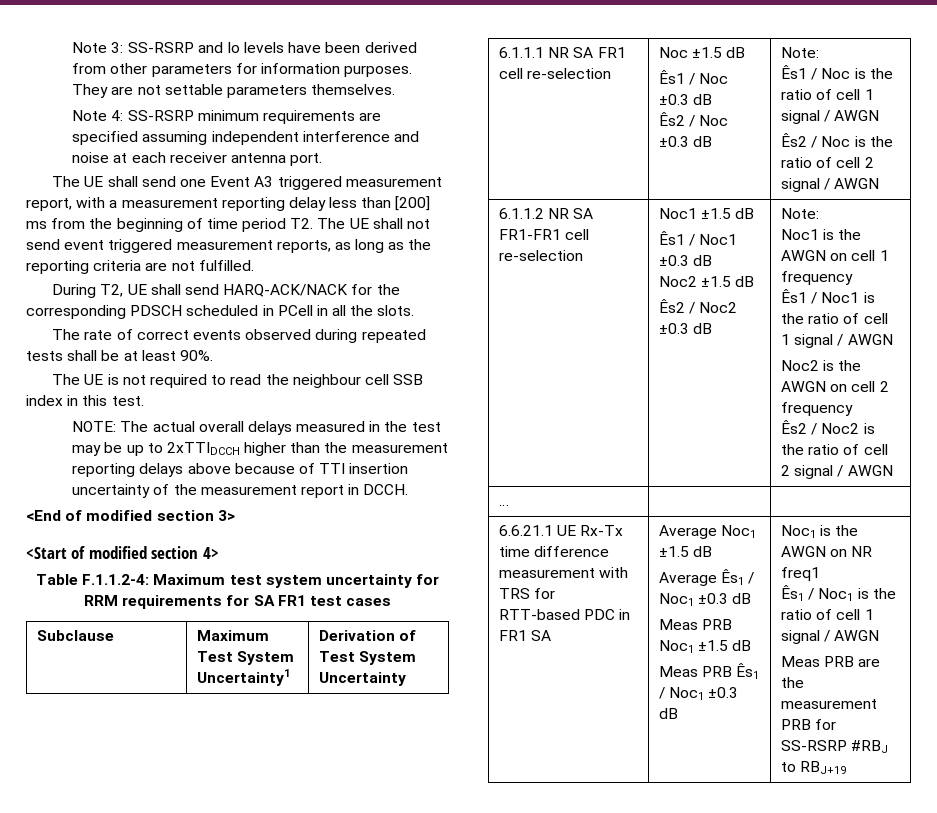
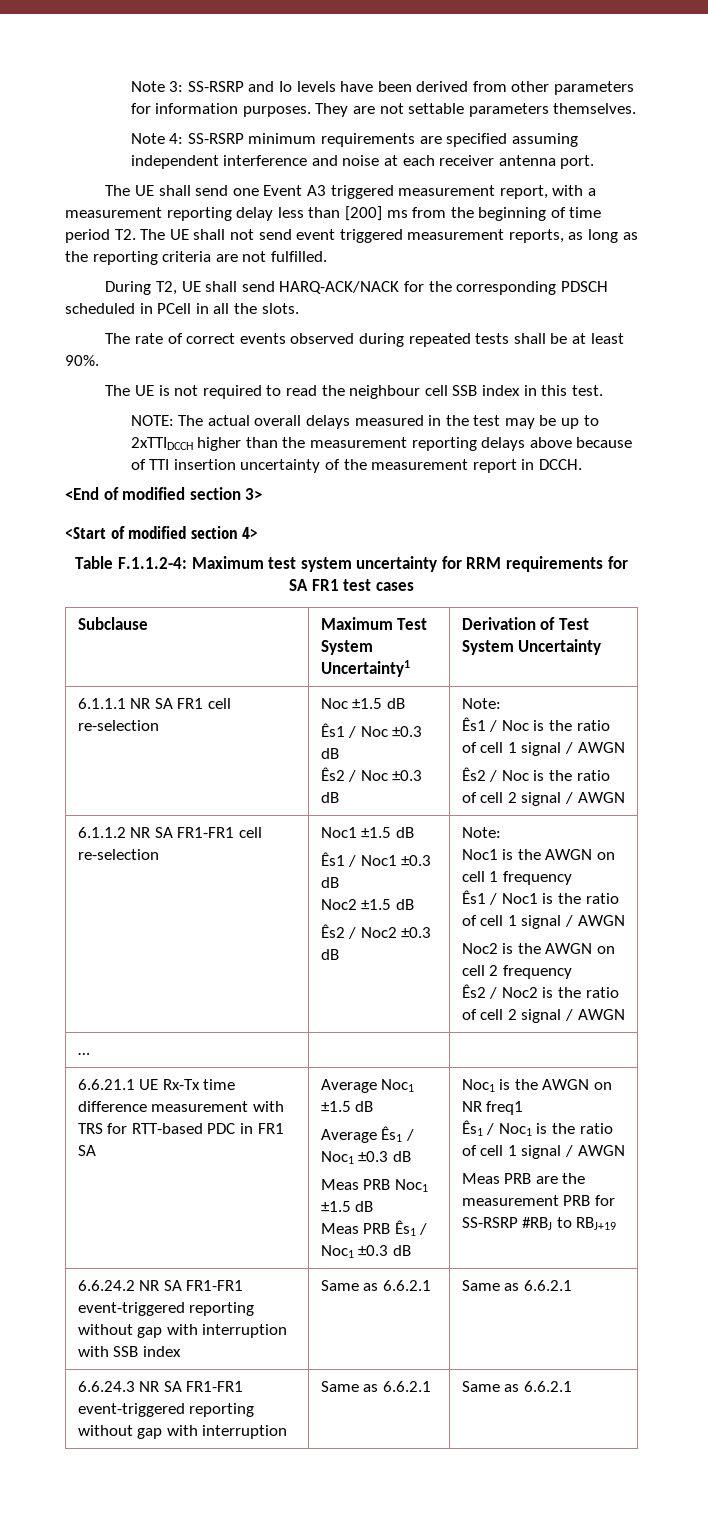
(847, 767) none -> [77,1280,244,1291] [77,1302,255,1316] [77,1324,288,1338] [77,1346,181,1357] [320,1280,431,1291] [461,1280,572,1291] [77,1381,244,1392] [77,1403,255,1417] [77,1425,288,1439] [320,1381,431,1392] [461,1381,572,1392] // 6.6.24.2 NR SA FR1-FR1 event-triggered reporting without gap with interruption with SSB index | Same as 6.6.2.1 | Same as 6.6.2.1 // 6.6.24.3 NR SA FR1-FR1 event-triggered reporting without gap with interruption | Same as 6.6.2.1 | Same as 6.6.2.1

